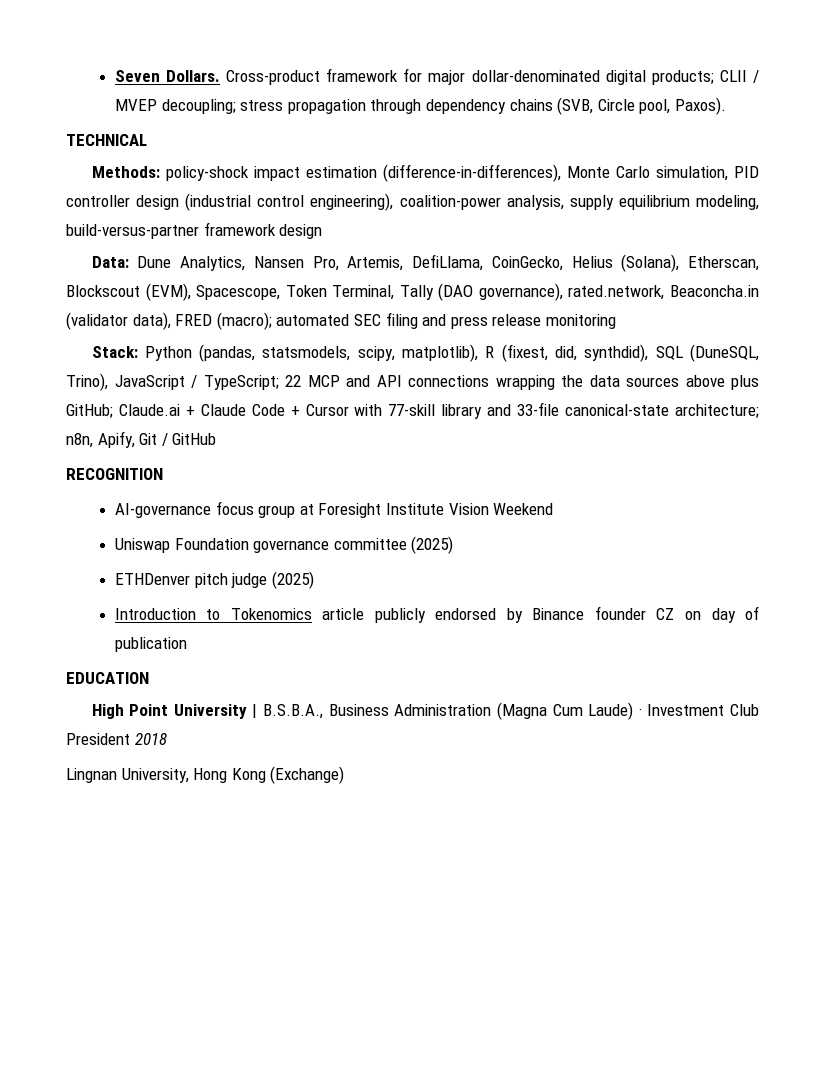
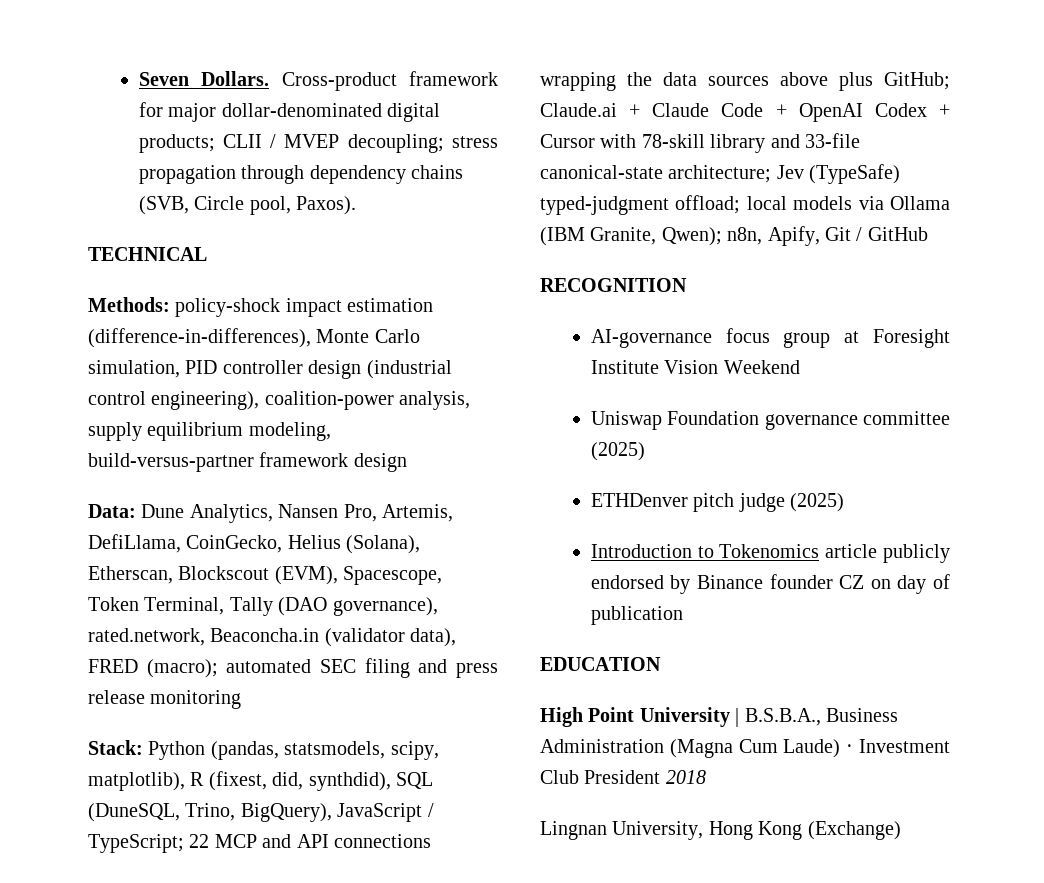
[66,373,108,391] Trino), -> [185,803,332,822] Trino, BigQuery),
(300, 411) none -> [798,103,950,122] OpenAI Codex +
[388,404,436,416] 77-skill -> [641,134,705,148] 78-skill
(759, 411) none -> [776,164,901,184] [540,195,950,215] [540,227,722,246] Jev (TypeSafe) typed-judgment offload; local models via Ollama (IBM Granite, Qwen);

